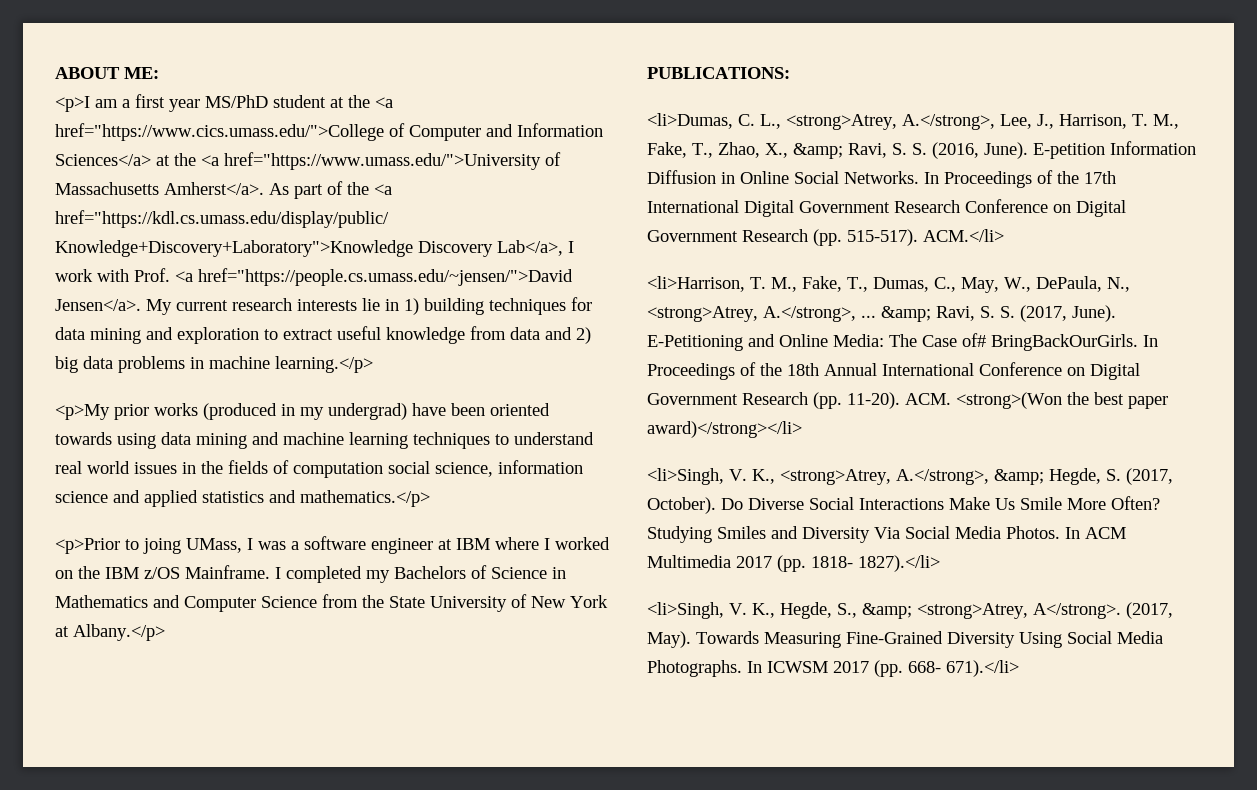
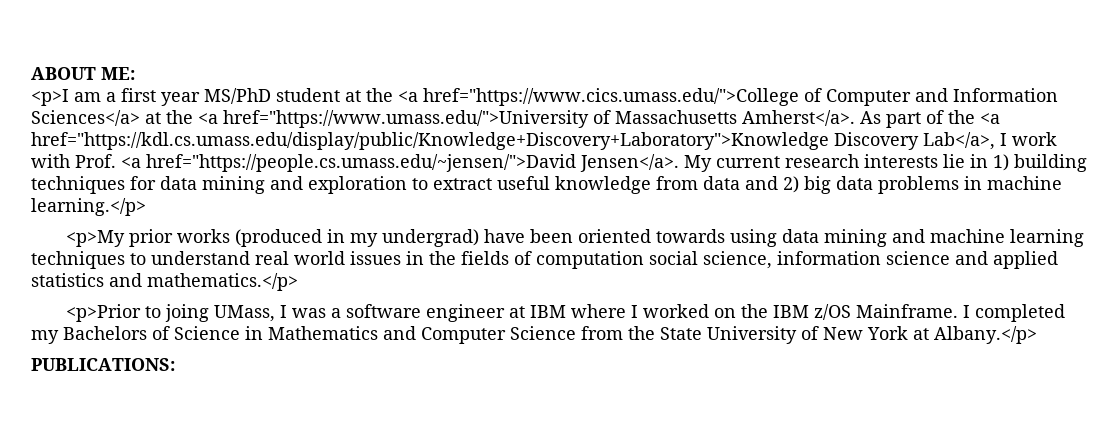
[647,113,1179,130] [647,141,1196,159] [647,170,1116,188] [647,199,1126,217] [647,229,1004,246] [647,276,1130,293] [647,305,1116,322] [647,333,1158,351] [647,362,1140,380] [647,392,1168,409] [647,421,802,438] [647,468,1173,485] [647,496,1160,514] [647,526,1126,543] [647,555,940,572] [647,602,1173,619] [647,631,1163,648] [647,660,1019,677] // <li>Dumas, C. L., <strong>Atrey, A.</strong>, Lee, J., Harrison, T. M., Fake, T., Zhao, X., &amp; Ravi, S. S. (2016, June). E-petition Information Diffusion in Online Social Networks. In Proceedings of the 17th International Digital Government Research Conference on Digital Government Research (pp. 515-517). ACM.</li> // <li>Harrison, T. M., Fake, T., Dumas, C., May, W., DePaula, N., <strong>Atrey, A.</strong>, ... &amp; Ravi, S. S. (2017, June). E-Petitioning and Online Media: The Case of# BringBackOurGirls. In Proceedings of the 18th Annual International Conference on Digital Government Research (pp. 11-20). ACM. <strong>(Won the best paper award)</strong></li> // <li>Singh, V. K., <strong>Atrey, A.</strong>, &amp; Hegde, S. (2017, October). Do Diverse Social Interactions Make Us Smile More Often? Studying Smiles and Diversity Via Social Media Photos. In ACM Multimedia 2017 (pp. 1818- 1827).</li> // <li>Singh, V. K., Hegde, S., &amp; <strong>Atrey, A</strong>. (2017, May). Towards Measuring Fine-Grained Diversity Using Social Media Photographs. In ICWSM 2017 (pp. 668- 671).</li> -> (175, 364) none

